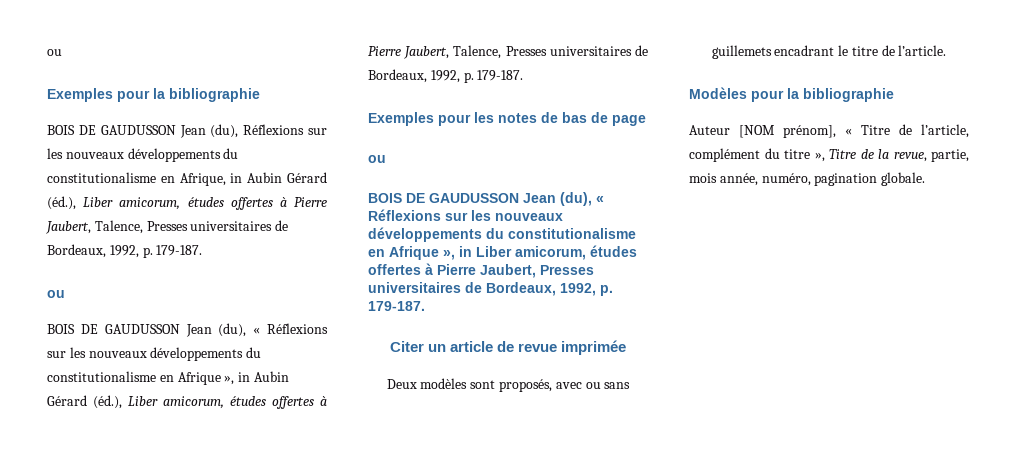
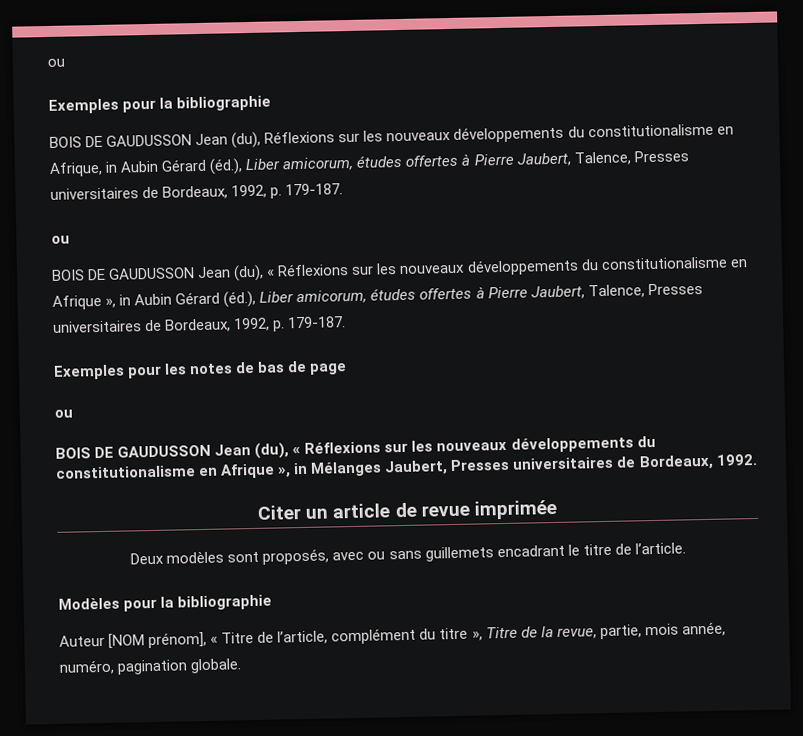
[476,245,637,260] [368,263,476,275] Liber amicorum, études offertes à Pierre -> [310,461,383,477] Mélanges
[560,283,613,296] [368,301,425,311] 1992, p. 179-187. -> [715,453,757,466] 1992.

